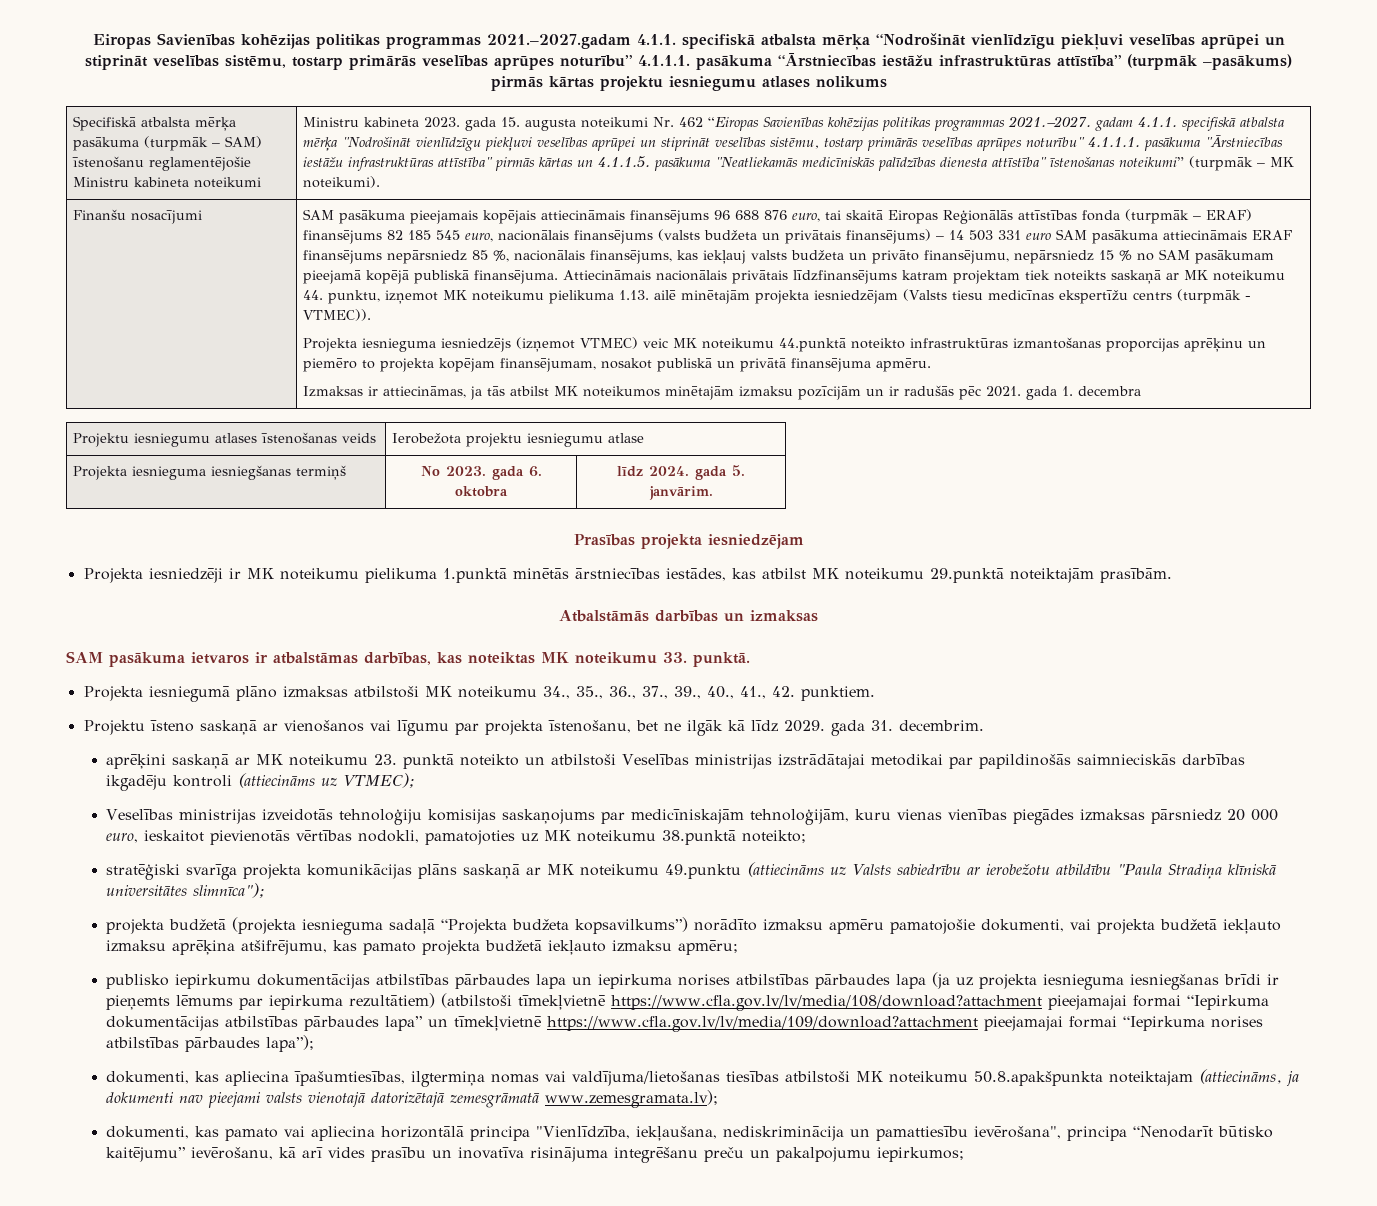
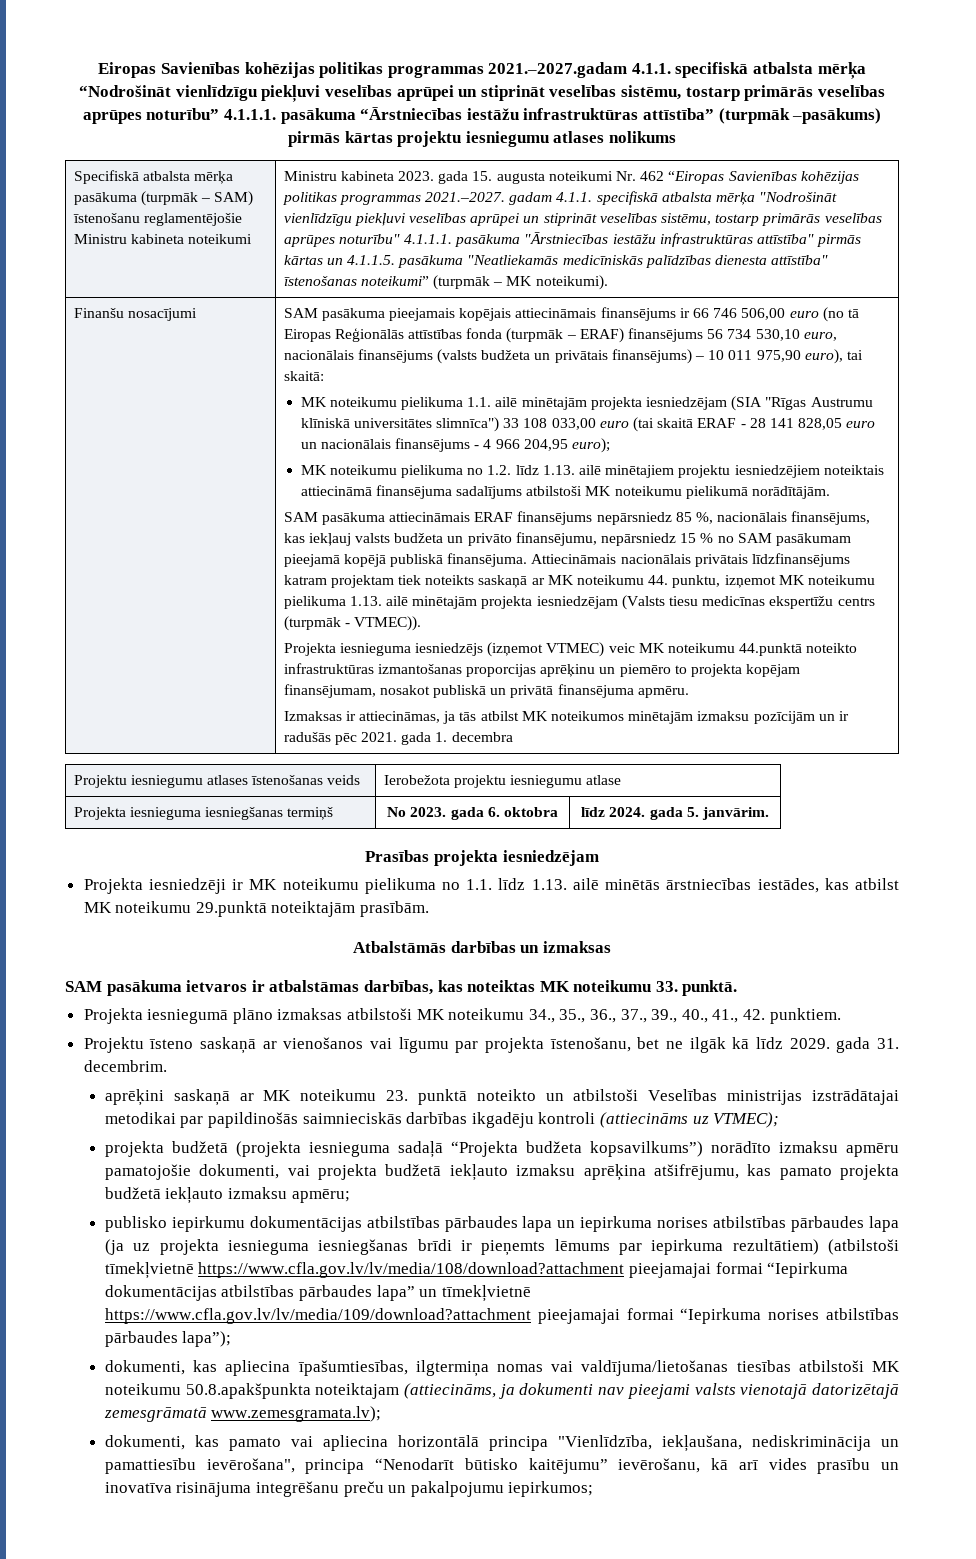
[714,210,884,222] 96 688 876 euro, tai skaitā -> [679,307,859,322] ir 66 746 506,00 euro (no tā
[387,230,461,240] 82 185 545 -> [707,329,800,341] 56 734 530,10
[949,230,1052,241] 14 503 331 euro -> [708,349,863,364] [283,371,324,381] [300,396,873,411] [300,417,876,432] [300,438,611,453] [300,465,884,478] [300,485,831,499] 10 011 975,90 euro), tai skaitā: // MK noteikumu pielikuma 1.1. ailē minētajām projekta iesniedzējam (SIA "Rīgas Austrumu klīniskā universitātes slimnīca") 33 108 033,00 euro (tai skaitā ERAF - 28 141 828,05 euro un nacionālais finansējums - 4 966 204,95 euro); // MK noteikumu pielikuma no 1.2. līdz 1.13. ailē minētajiem projektu iesniedzējiem noteiktais attiecināmā finansējuma sadalījums atbilstoši MK noteikumu pielikumā norādītājām. //
[442,568,507,583] 1.punktā -> [442,878,599,890] no 1.1. līdz 1.13. ailē
[106,809,1279,825] [106,830,807,845] [106,862,1278,880] [106,883,266,898] // Veselības ministrijas izveidotās tehnoloģiju komisijas saskaņojums par medicīniskajām tehnoloģijām, kuru vienas vienības piegādes izmaksas pārsniedz 20 000 euro, ieskaitot pievienotās vērtības nodokli, pamatojoties uz MK noteikumu 38.punktā noteikto; // stratēģiski svarīga projekta komunikācijas plāns saskaņā ar MK noteikumu 49.punktu (attiecināms uz Valsts sabiedrību ar ierobežotu atbildību "Paula Stradiņa klīniskā universitātes slimnīca"); -> (780, 1120) none

